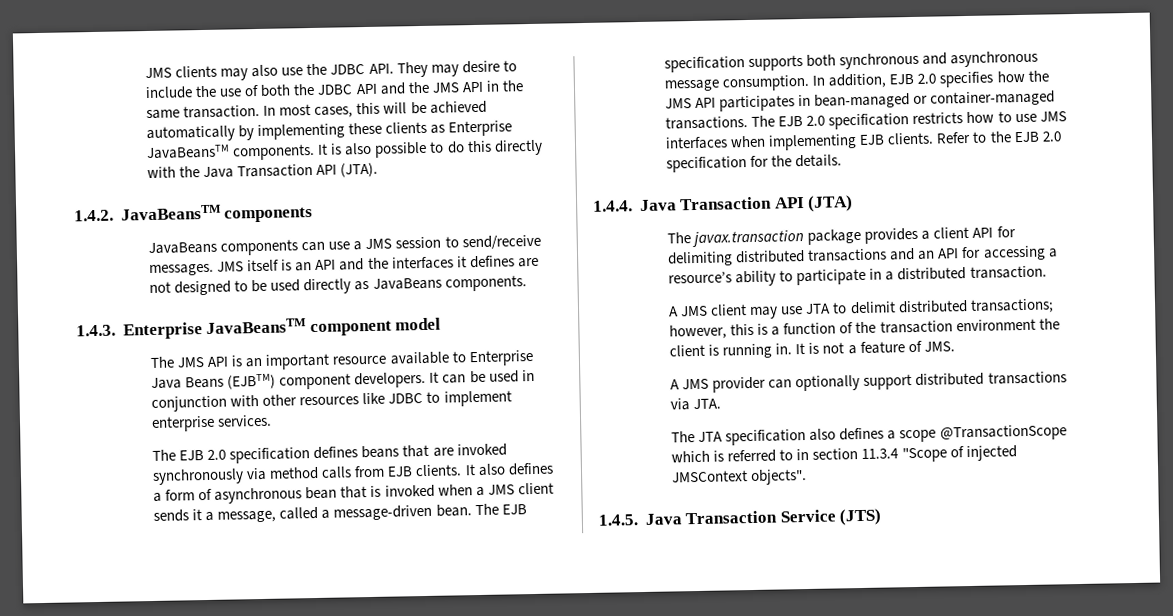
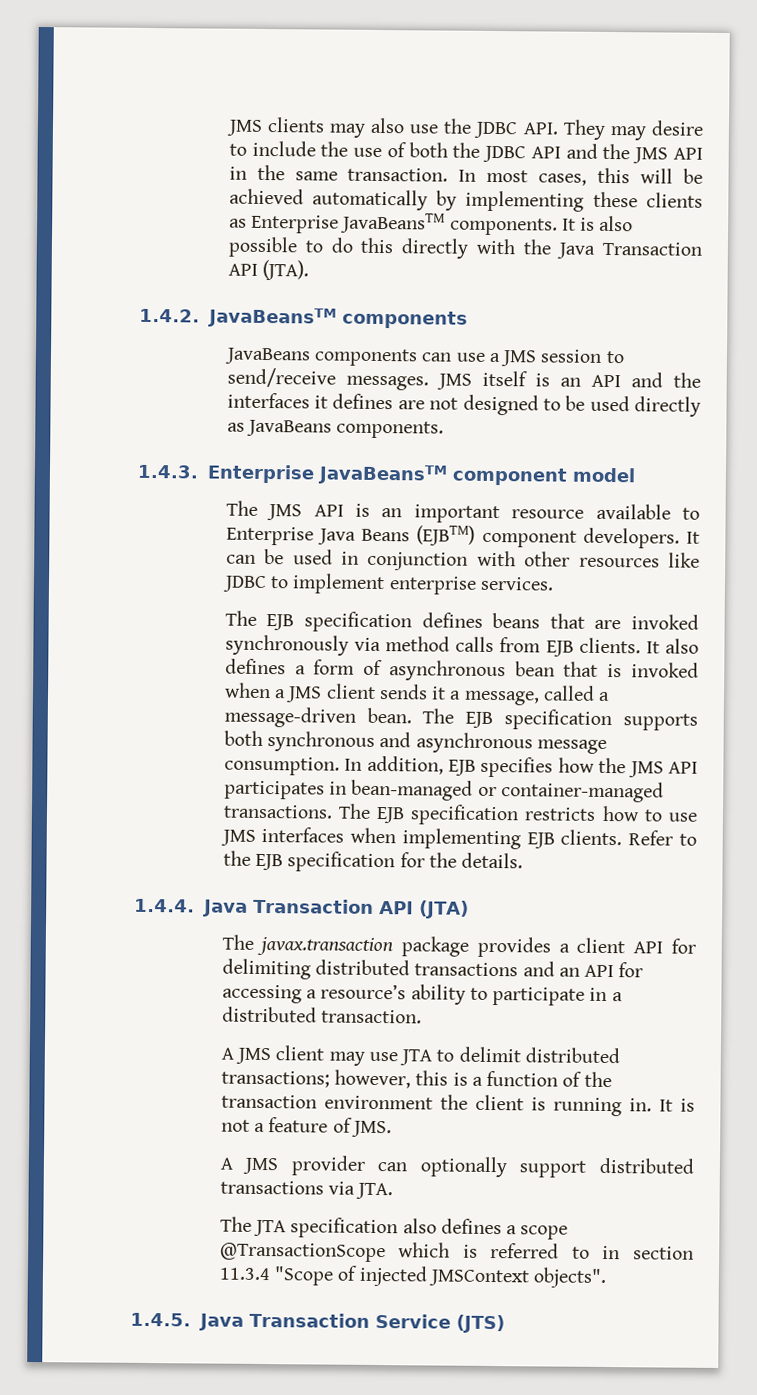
[207,449,227,460] 2.0 -> (295, 622) none
[917,73,937,84] 2.0 -> (476, 767) none
[806,115,826,126] 2.0 -> (406, 815) none
[1041,131,1062,142] 2.0 -> (283, 862) none

